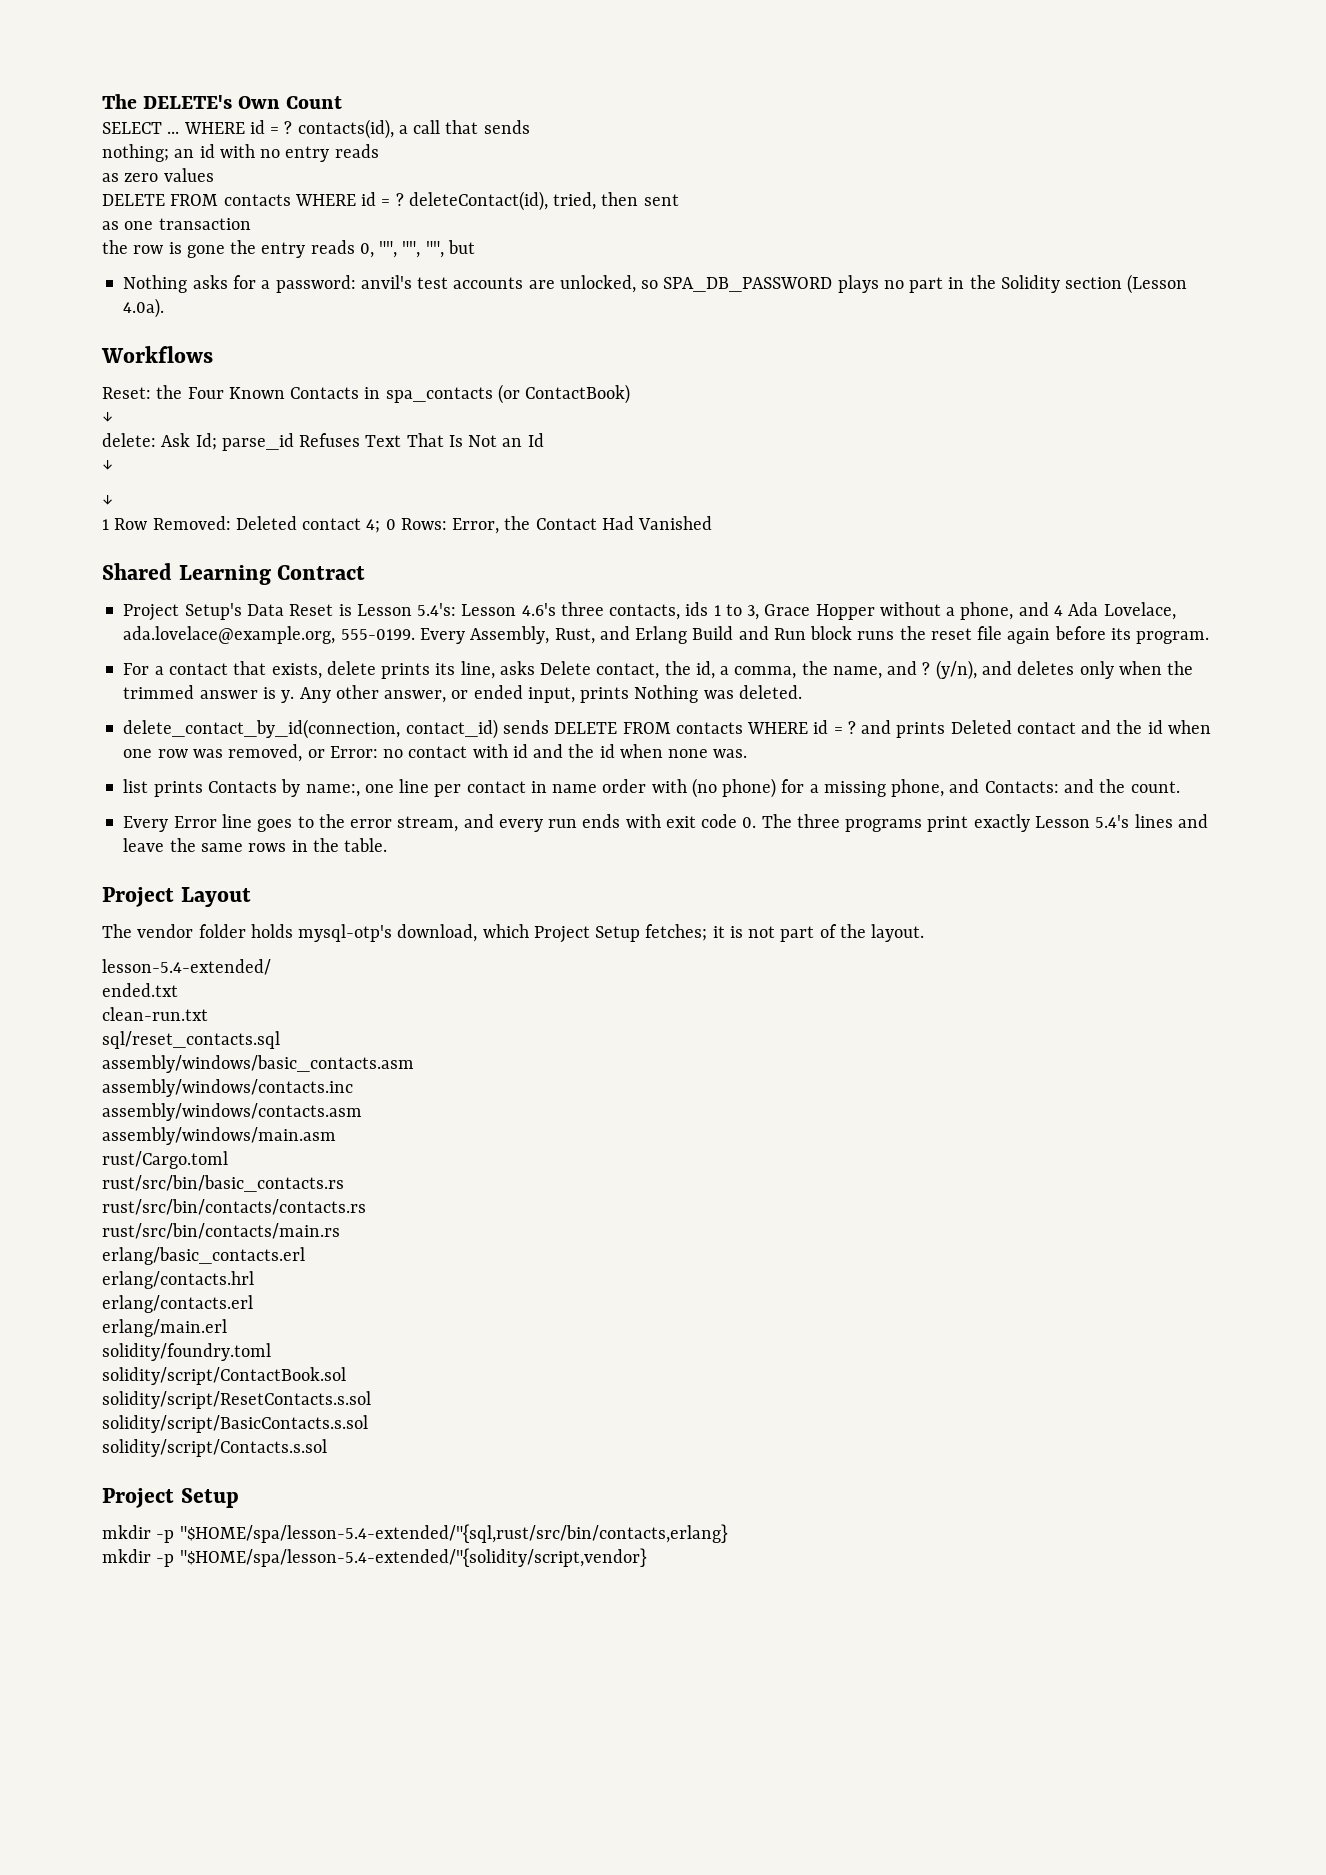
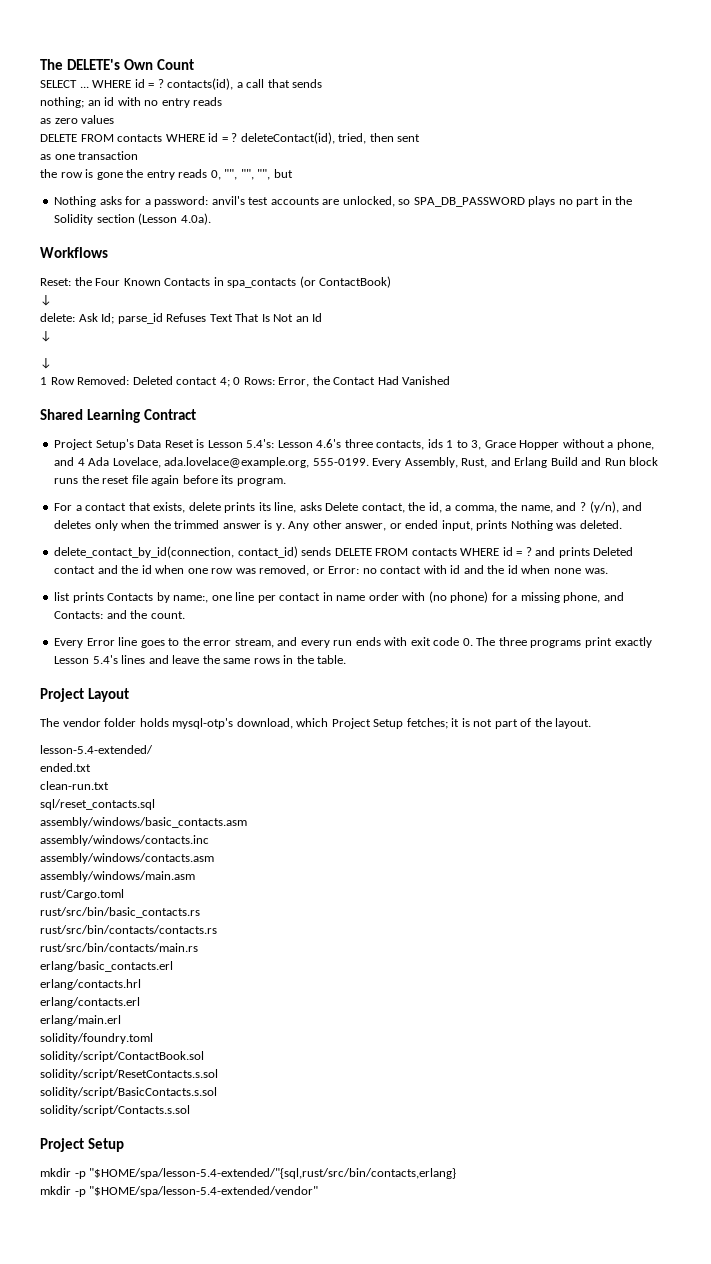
[179,1548,647,1567] "$HOME/spa/lesson-5.4-extended/"{solidity/script,vendor} -> [89,1186,319,1197] "$HOME/spa/lesson-5.4-extended/vendor"

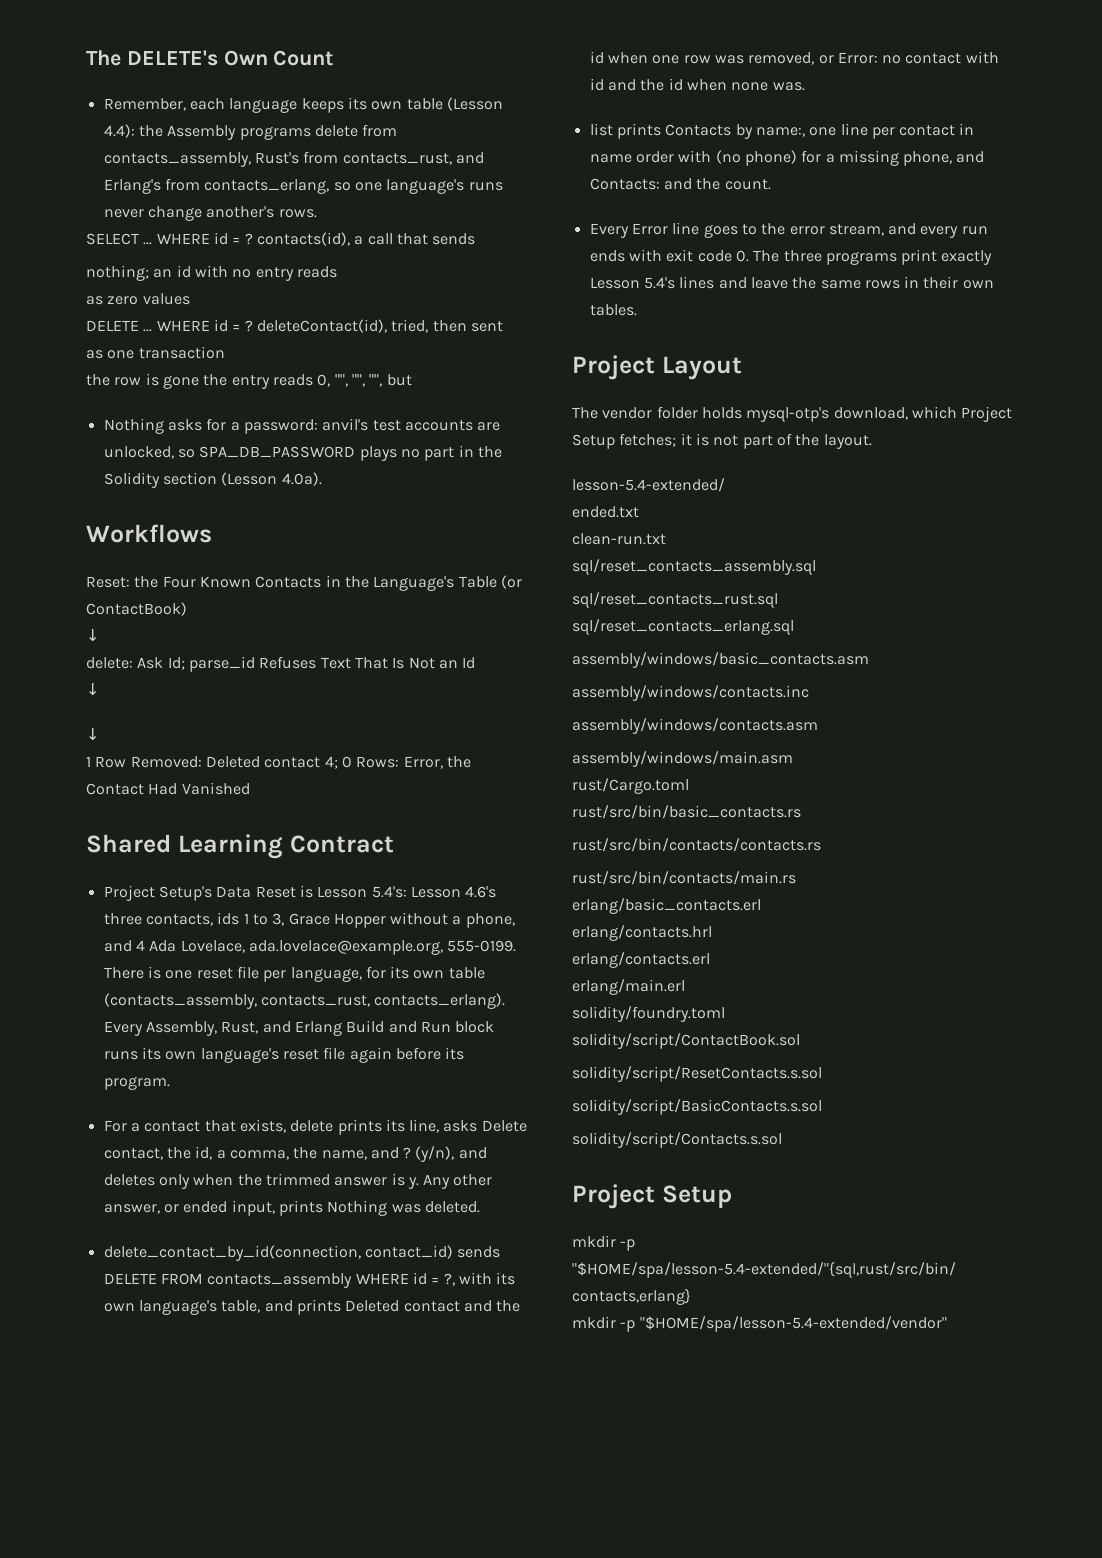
(194, 64) none -> [103,97,503,113] [103,124,398,140] [103,151,484,167] [103,178,503,194] [103,206,317,221] // Remember, each language keeps its own table (Lesson 4.4): the Assembly programs delete from contacts_assembly, Rust's from contacts_rust, and Erlang's from contacts_erlang, so one language's runs never change another's rows.
[80,134,163,142] FROM contacts -> [143,329,153,332] ...
[227,278,297,288] spa_contacts -> [344,576,497,591] the Language's Table
(369, 462) none -> [103,966,485,982] [103,993,506,1009] There is one reset file per language, for its own table (contacts_assembly, contacts_rust, contacts_erlang).
[81,475,99,484] the -> [141,1047,279,1063] its own language's
[411,547,532,556] contacts WHERE id = ? -> [207,1272,516,1288] [103,1300,261,1315] contacts_assembly WHERE id = ?, with its own language's table,
[296,655,347,664] the table. -> [923,276,994,289] [589,304,637,316] their own tables.
[40,799,155,810] sql/reset_contacts.sql -> [572,559,816,575] [572,592,778,608] [572,619,794,635] sql/reset_contacts_assembly.sql // sql/reset_contacts_rust.sql // sql/reset_contacts_erlang.sql

